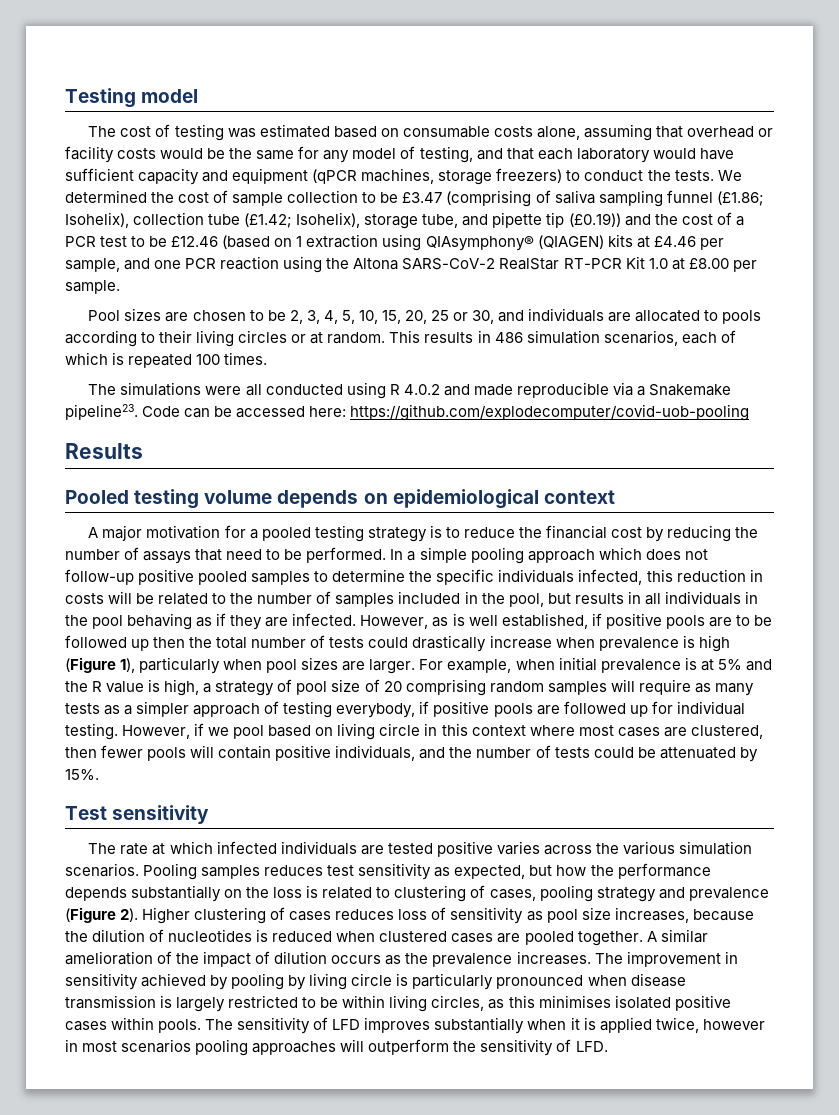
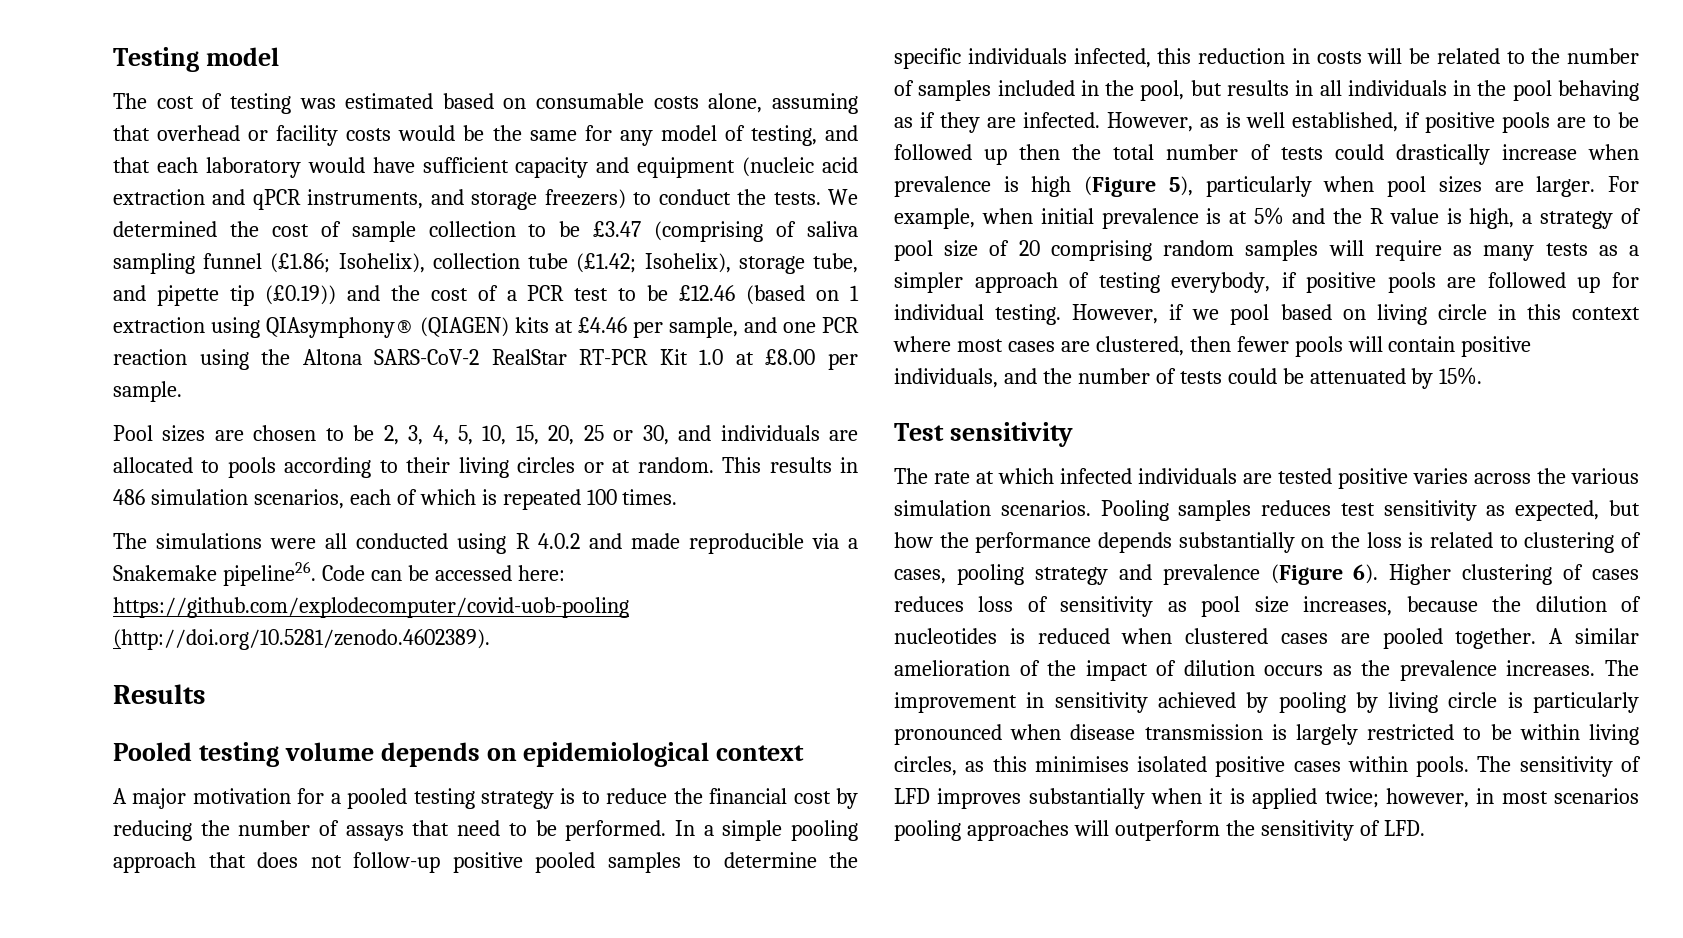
[312,168,435,184] (qPCR machines, -> [742,157,858,177] [113,189,464,210] (nucleic acid extraction and qPCR instruments, and
[65,404,138,420] pipeline23. -> [222,561,316,586] pipeline26.
(750, 412) none -> [113,629,490,650] (http://doi.org/10.5281/zenodo.4602389).
[598,547,642,560] which -> [208,852,246,868] that
[120,658,136,673] 1), -> [1168,176,1193,196] 5),
[120,908,139,922] 2). -> [1353,564,1379,584] 6).
[655,1017,765,1033] twice, however -> [1324,788,1469,808] twice; however,

